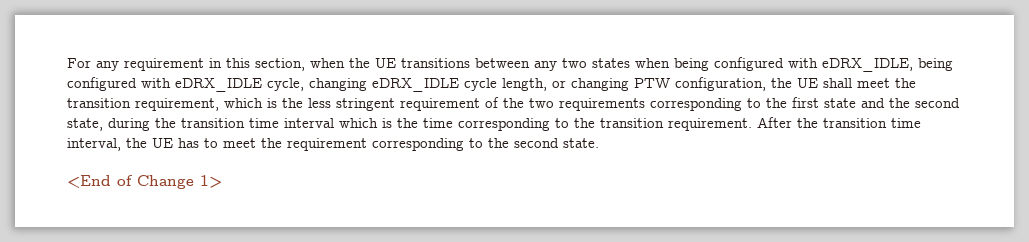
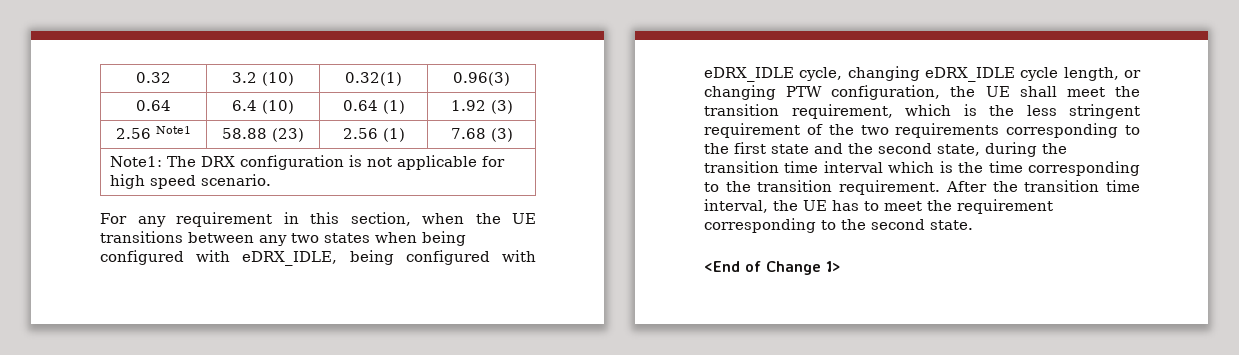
(67, 63) none -> [136,72,171,83] [232,72,294,86] [345,72,402,86] [453,72,510,86] [136,100,171,111] [232,100,294,114] [342,100,405,114] [450,100,513,114] [116,126,191,139] [222,128,304,142] [342,128,405,142] [450,128,513,142] [109,155,505,170] [109,174,271,189] 0.32 | 3.2 (10) | 0.32(1) | 0.96(3) // 0.64 | 6.4 (10) | 0.64 (1) | 1.92 (3) // 2.56 Note1 | 58.88 (23) | 2.56 (1) | 7.68 (3) // Note1: The DRX configuration is not applicable for high speed scenario. //

